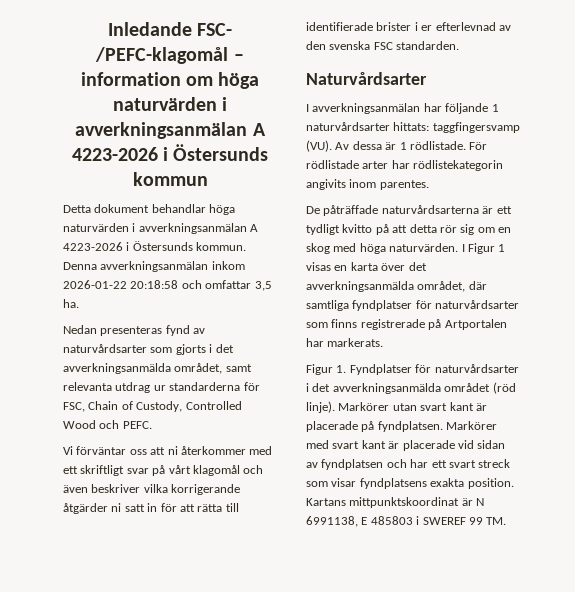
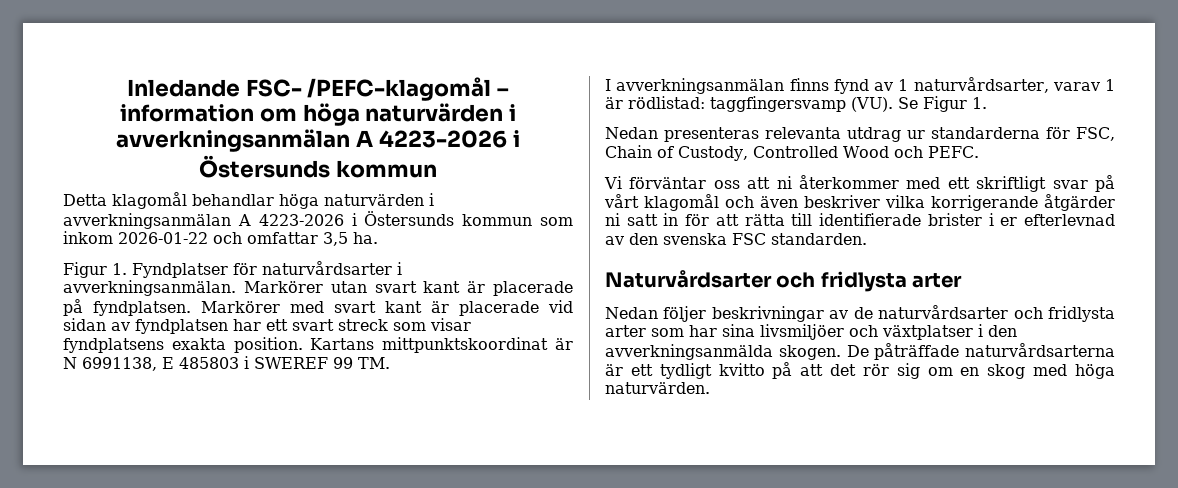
[94,204,150,213] dokument -> [112,192,187,209] klagomål
[196,242,247,251] [63,261,209,272] kommun. Denna avverkningsanmälan -> [462,214,573,226] kommun som
[130,280,179,289] 20:18:58 -> (208, 238) none
[63,325,206,336] [63,344,234,355] [63,363,252,374] Nedan presenteras fynd av naturvårdsarter som gjorts i det avverkningsanmälda området, samt -> [63,261,402,278] [63,280,573,296] [63,299,573,316] [63,318,471,334] [63,337,573,353] [63,356,390,371] [605,77,1115,94] [605,96,987,112] [605,127,759,142] Figur 1. Fyndplatser för naturvårdsarter i avverkningsanmälan. Markörer utan svart kant är placerade på fyndplatsen. Markörer med svart kant är placerade vid sidan av fyndplatsen har ett svart streck som visar fyndplatsens exakta position. Kartans mittpunktskoordinat är N 6991138, E 485803 i SWEREF 99 TM. // I avverkningsanmälan finns fynd av 1 naturvårdsarter, varav 1 är rödlistad: taggfingersvamp (VU). Se Figur 1. // Nedan presenteras
[306,103,499,114] [306,122,520,133] [306,140,488,152] [306,160,504,171] [306,179,429,190] // I avverkningsanmälan har följande 1 naturvårdsarter hittats: taggfingersvamp (VU). Av dessa är 1 rödlistade. För rödlistade arter har rödlistekategorin angivits inom parentes. // -> [776,271,963,292] [605,305,1115,322] [605,324,1017,340] [605,344,841,360] och fridlysta arter // Nedan följer beskrivningar av de naturvårdsarter och fridlysta arter som har sina livsmiljöer och växtplatser i den avverkningsanmälda skogen.
[409,224,437,233] detta -> [830,364,857,376] det
[461,243,506,254] [306,262,427,271] [306,281,487,292] [306,300,520,311] [306,319,507,330] [306,338,384,347] [306,364,519,375] [306,382,516,394] [306,401,487,413] [306,421,498,432] [306,440,506,451] [306,459,511,470] [306,478,514,489] [306,497,485,508] [306,516,507,527] I Figur 1 visas en karta över det avverkningsanmälda området, där samtliga fyndplatser för naturvårdsarter som finns registrerade på Artportalen har markerats. // Figur 1. Fyndplatser för naturvårdsarter i det avverkningsanmälda området (röd linje). Markörer utan svart kant är placerade på fyndplatsen. Markörer med svart kant är placerade vid sidan av fyndplatsen och har ett svart streck som visar fyndplatsens exakta position. Kartans mittpunktskoordinat är N 6991138, E 485803 i SWEREF 99 TM. -> (710, 388) none

